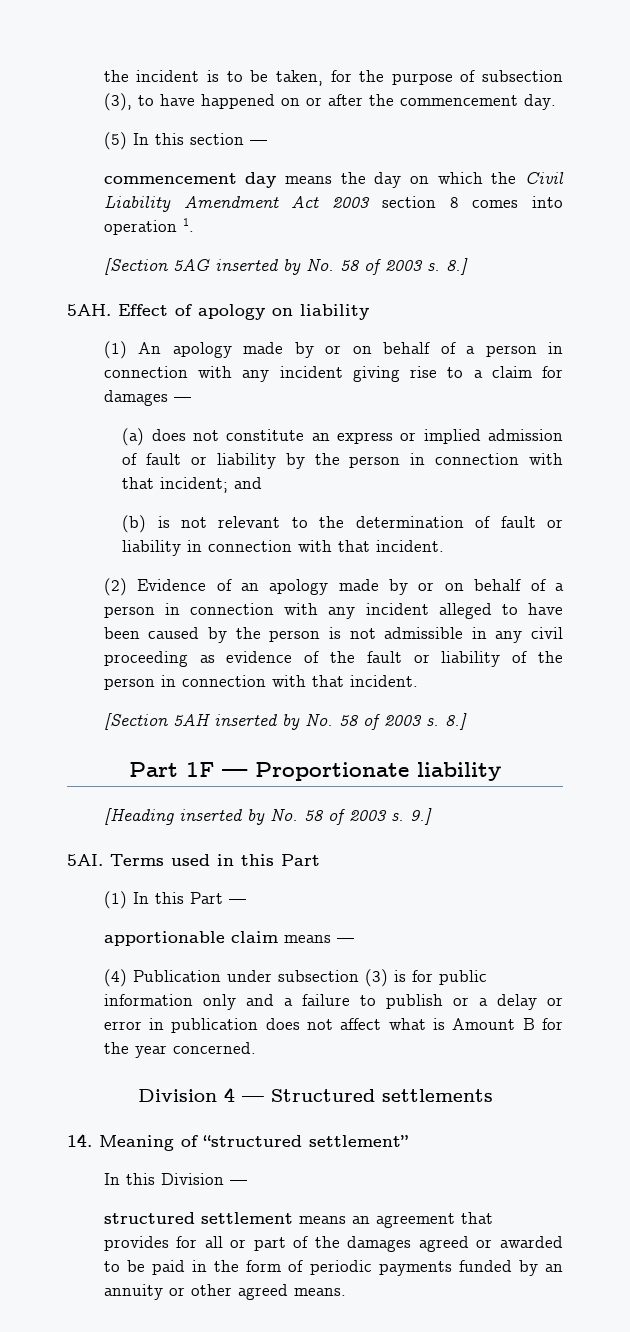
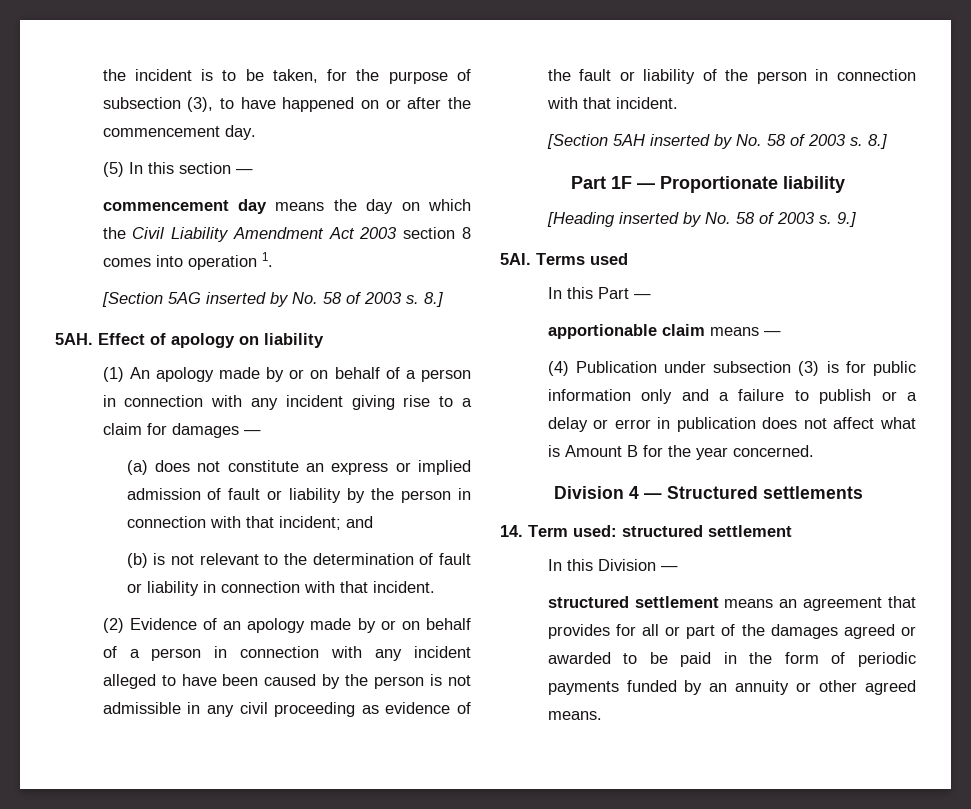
[217,854,320,866] [103,891,127,909] in this Part // (1) -> (628, 259) //
[99,1135,408,1151] Meaning of “structured settlement” -> [528,525,792,537] Term used: structured settlement

